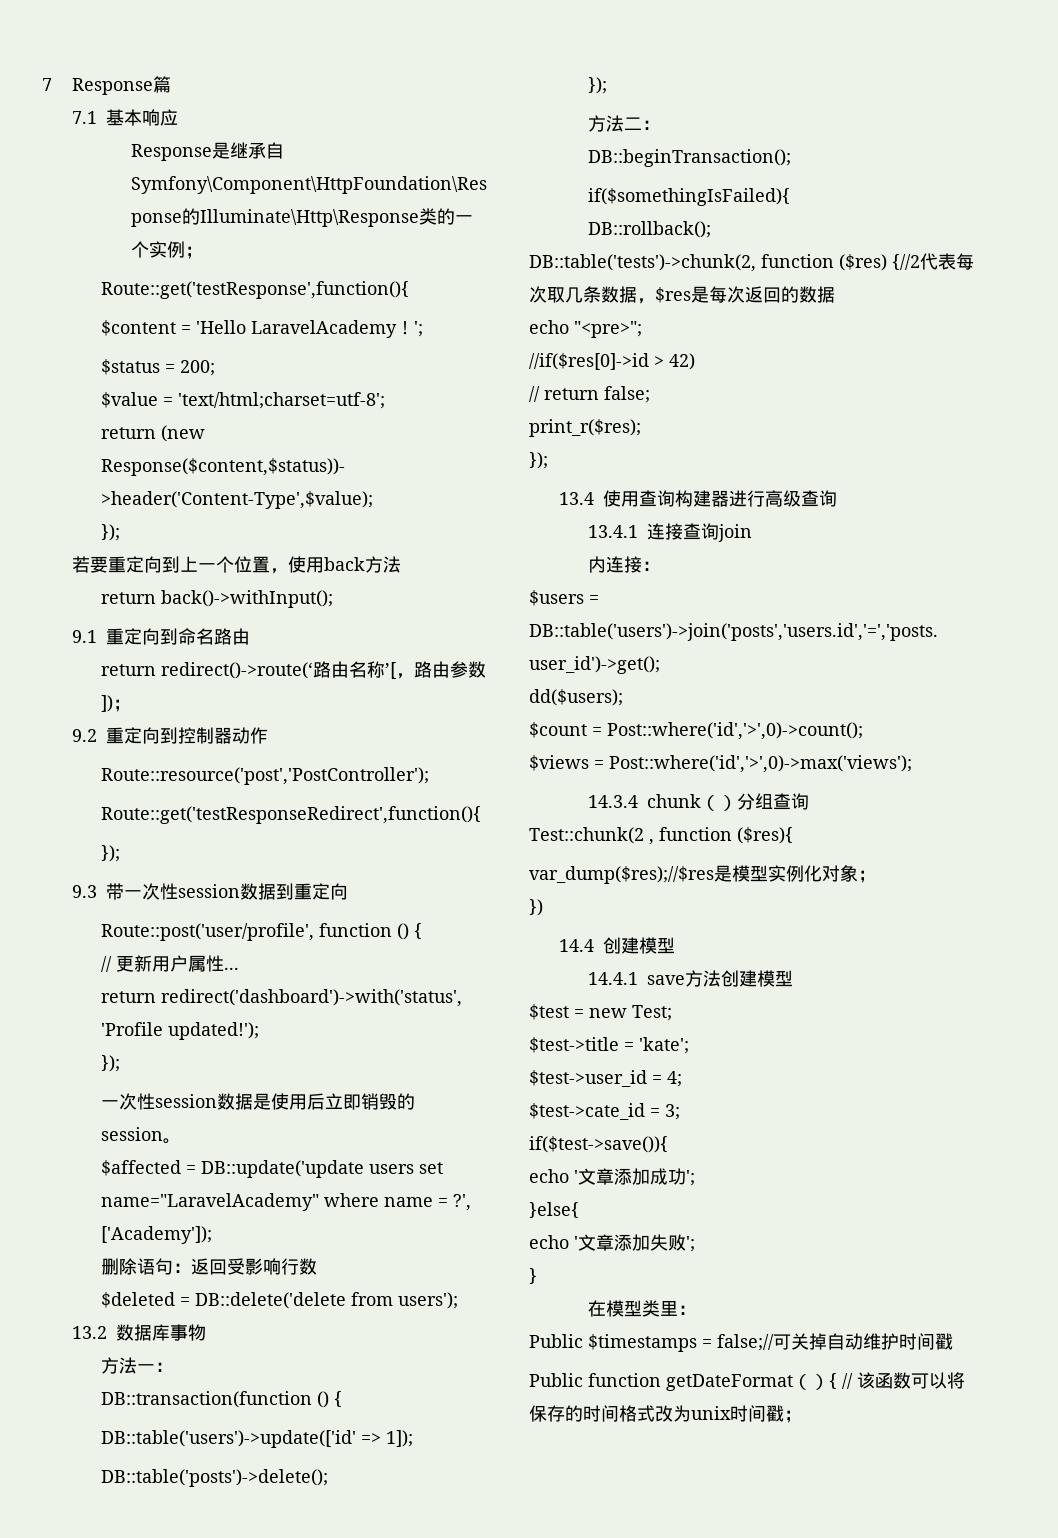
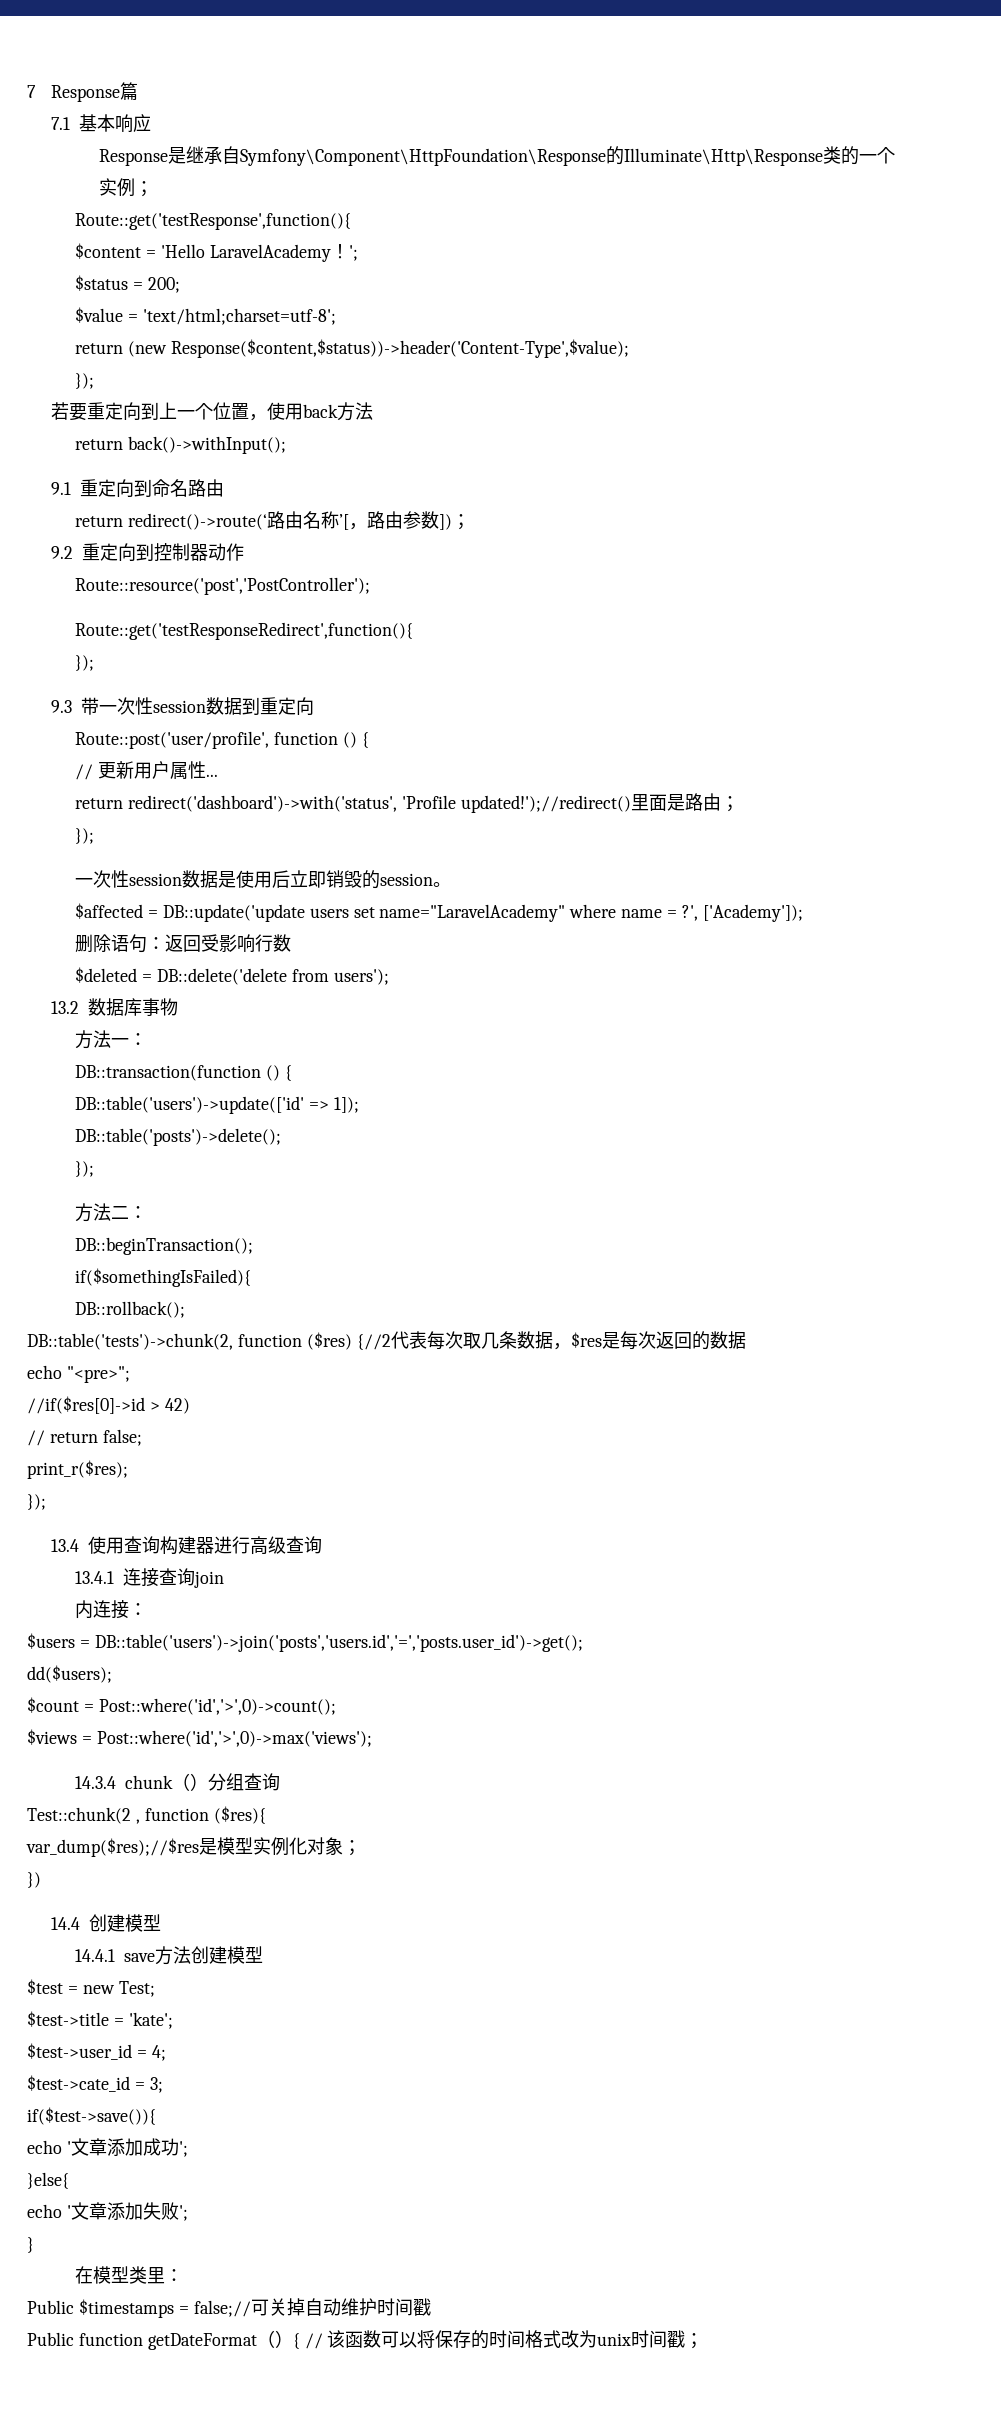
[168,1022,260,1040] updated!'); -> [460,793,739,813] updated!');//redirect()里面是路由；

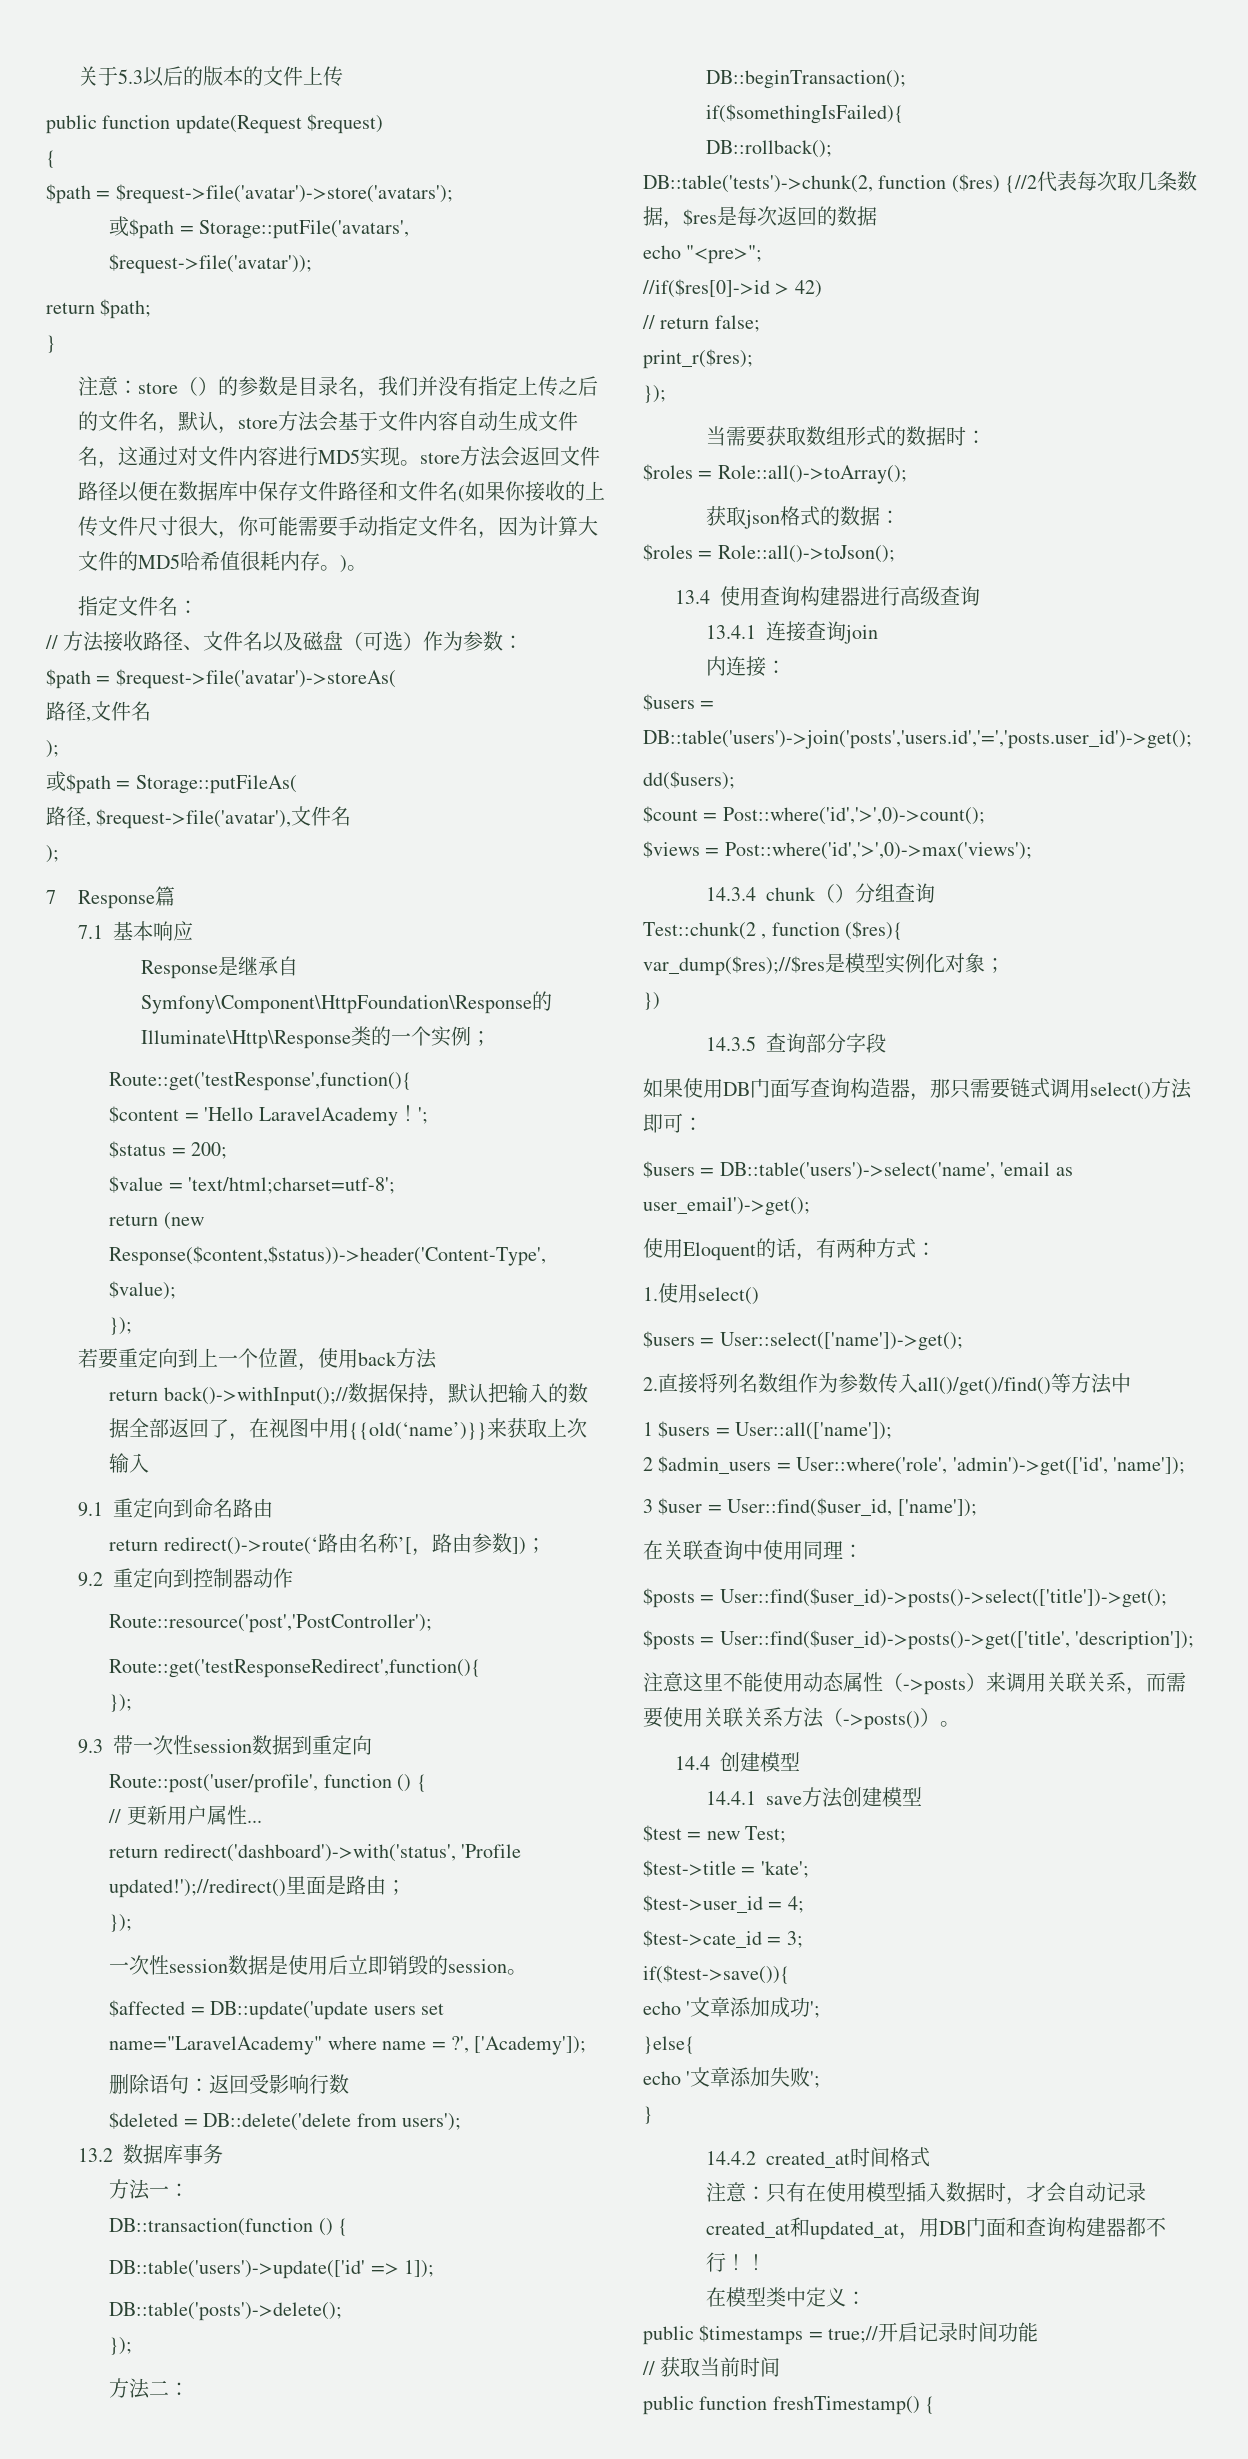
(27, 91) none -> [77,66,343,87] [46,114,384,134] [46,150,56,168] [46,184,453,204] [109,216,410,239] [109,254,313,274] [46,299,152,319] [46,335,56,353] [77,376,598,399] [77,411,578,434] [77,446,600,469] [77,481,605,503] [77,516,598,539] [77,551,367,573] [77,596,198,616] [45,631,524,652] [46,669,396,689] [46,701,151,722] [46,740,59,758] [46,771,297,794] [46,806,352,829] [46,845,59,863] 关于5.3以后的版本的文件上传 // public function update(Request $request) // { // $path = $request->file('avatar')->store('avatars'); // 或$path = Storage::putFile('avatars', $request->file('avatar')); // return $path; // } // 注意：store（）的参数是目录名，我们并没有指定上传之后的文件名，默认，store方法会基于文件内容自动生成文件名，这通过对文件内容进行MD5实现。store方法会返回文件路径以便在数据库中保存文件路径和文件名(如果你接收的上传文件尺寸很大，你可能需要手动指定文件名，因为计算大文件的MD5哈希值很耗内存。)。 // 指定文件名： // // 方法接收路径、文件名以及磁盘（可选）作为参数： // $path = $request->file('avatar')->storeAs( // 路径,文件名 // ); // 或$path = Storage::putFileAs( // 路径, $request->file('avatar'),文件名 // ); //
[128,436,287,454] back()->withInput(); -> [163,1383,588,1406] [109,1418,588,1441] [109,1453,150,1473] back()->withInput();//数据保持，默认把输入的数据全部返回了，在视图中用{{old(‘name’)}}来获取上次输入
[160,998,179,1016] 物 -> [202,2144,223,2164] 务
(46, 1502) none -> [706,426,987,447] [643,464,907,484] [706,506,901,529] [643,544,895,563] // 当需要获取数组形式的数据时： // $roles = Role::all()->toArray(); // 获取json格式的数据： // $roles = Role::all()->toJson();
(41, 1880) none -> [706,1033,887,1053] [643,1078,1192,1101] [643,1113,703,1133] [643,1161,1073,1180] [643,1197,810,1216] [643,1238,936,1261] [643,1283,759,1305] [643,1331,963,1351] [643,1373,1131,1396] [643,1421,893,1440] [643,1456,1185,1476] [643,1498,977,1517] [643,1540,863,1560] [643,1588,1167,1608] [643,1630,1195,1650] [643,1672,1186,1695] [643,1707,960,1730] // 14.3.5查询部分字段 // 如果使用DB门面写查询构造器，那只需要链式调用select()方法即可： // $users = DB::table('users')->select('name', 'email as user_email')->get(); // 使用Eloquent的话，有两种方式： // 1.使用select() // $users = User::select(['name'])->get(); // 2.直接将列名数组作为参数传入all()/get()/find()等方法中 // 1 $users = User::all(['name']); // 2 $admin_users = User::where('role', 'admin')->get(['id', 'name']); // 3 $user = User::find($user_id, ['name']); // 在关联查询中使用同理： // $posts = User::find($user_id)->posts()->select(['title'])->get(); // $posts = User::find($user_id)->posts()->get(['title', 'description']); // 注意这里不能使用动态属性（->posts）来调用关联关系，而需要使用关联关系方法（->posts()）。
(34, 2245) none -> [706,2147,931,2168] [706,2182,1147,2205] [706,2217,1167,2240] [706,2252,767,2272] // 14.4.2 created_at时间格式 // 注意：只有在使用模型插入数据时，才会自动记录created_at和updated_at，用DB门面和查询构建器都不行！！
[147,2267,184,2284] [27,2300,74,2314] 里： // Public -> [786,2287,867,2307] [643,2326,694,2345] 中定义： // public
[193,2298,431,2317] [27,2330,704,2350] false;//可关掉自动维护时间戳 // Public function getDateFormat（）{ // 该函数可以将保存的时间格式改为unix时间戳； -> [828,2322,1039,2343] [642,2357,781,2377] [643,2396,936,2415] true;//开启记录时间功能 // // 获取当前时间 // public function freshTimestamp() {

